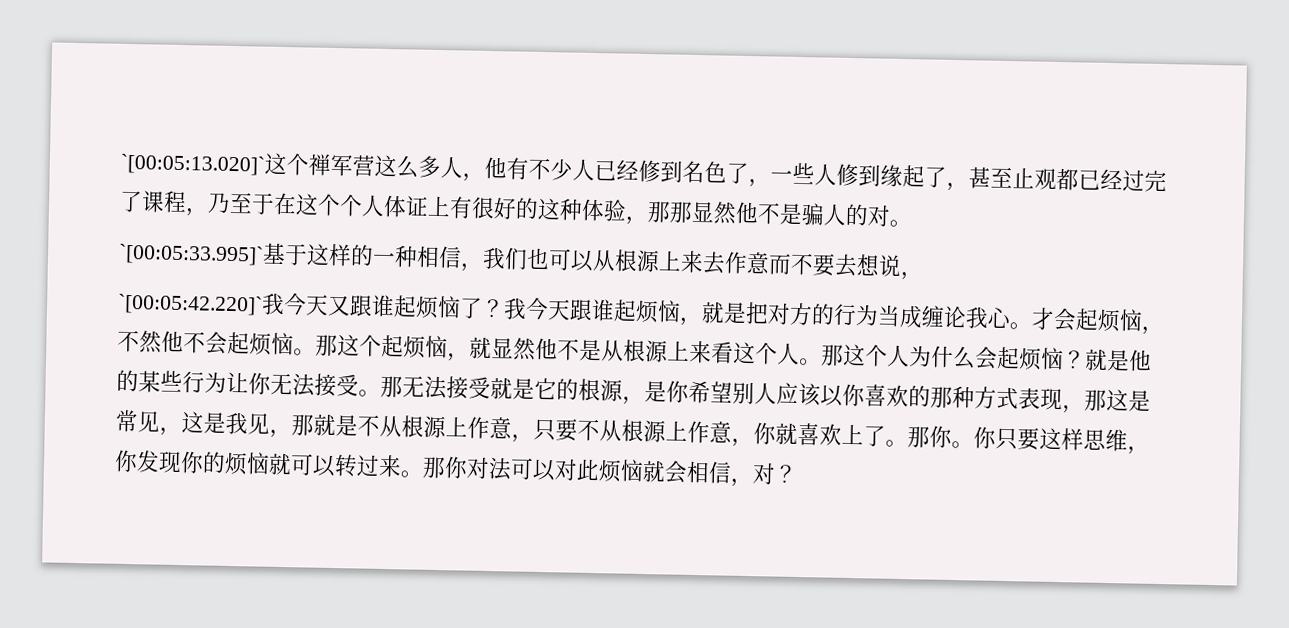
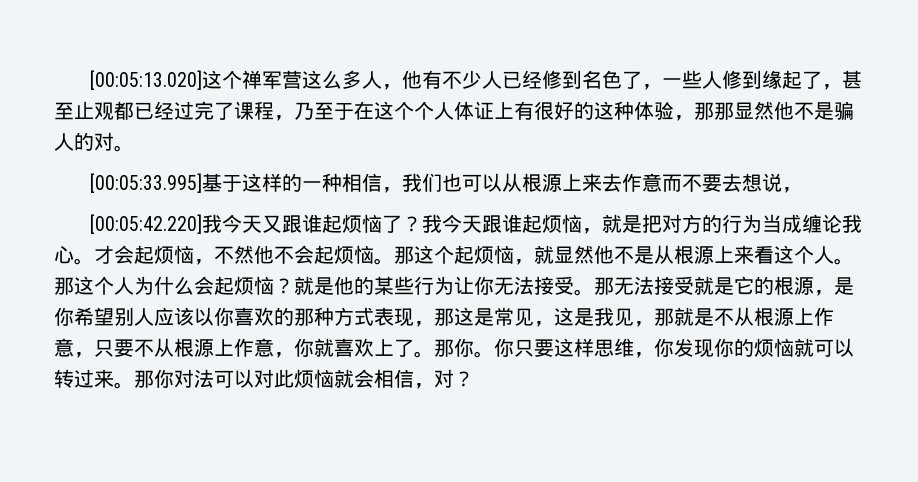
[120,153,265,176] `[00:05:13.020]` -> [89,70,202,90] [00:05:13.020]
[118,243,264,266] `[00:05:33.995]` -> [89,173,202,193] [00:05:33.995]
[117,293,263,316] `[00:05:42.220]` -> [89,214,202,234] [00:05:42.220]

